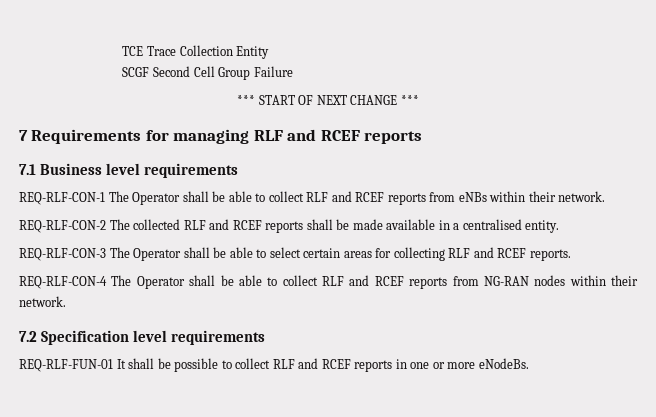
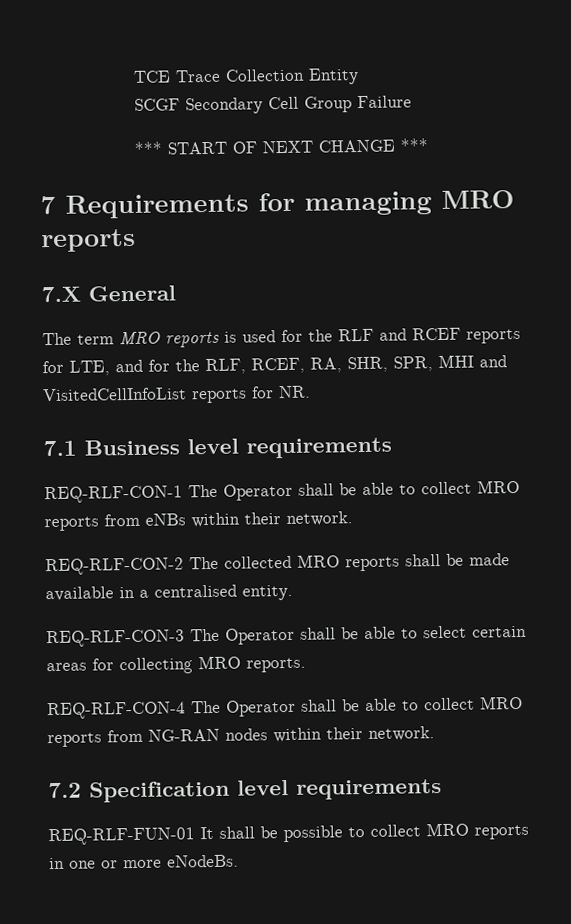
[152,66,190,77] Second -> [185,97,264,115] Secondary
[253,129,423,144] RLF and RCEF reports -> [441,190,514,209] [40,228,136,253] [41,285,176,303] [42,327,521,348] [42,354,507,376] [43,385,311,404] MRO reports // 7.X General // The term MRO reports is used for the RLF and RCEF reports for LTE, and for the RLF, RCEF, RA, SHR, SPR, MHI and VisitedCellInfoList reports for NR.
[306,191,385,202] RLF and RCEF -> [477,479,520,494] MRO
[183,219,262,230] RLF and RCEF -> [297,554,340,568] MRO
[448,247,527,258] RLF and RCEF -> [198,655,241,670] MRO
[322,275,404,286] RLF and RCEF -> [480,695,523,710] MRO
[272,358,351,369] RLF and RCEF -> [426,822,469,837] MRO

